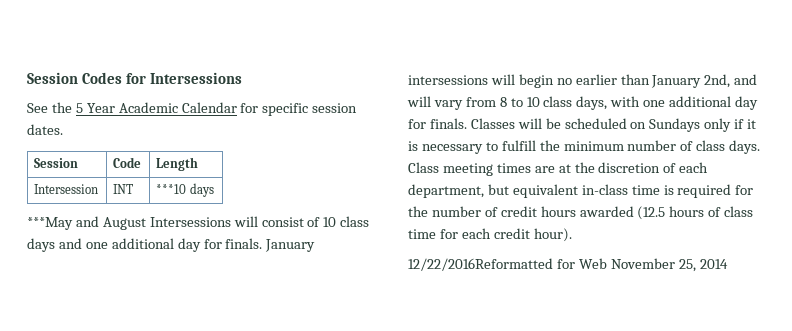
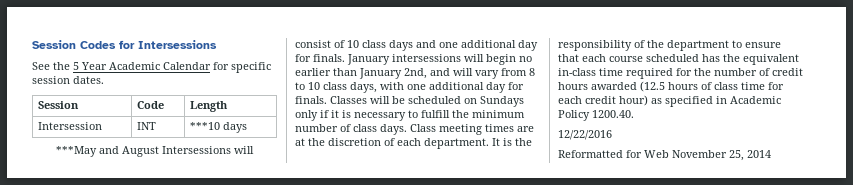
[408,184,509,198] department, but -> [424,138,532,149] [558,40,781,51] [558,54,740,62] department. It is the responsibility of the department to ensure that each course scheduled has the
[663,185,674,195] is -> (623, 72) none
[533,228,572,242] [408,258,553,271] hour). // 12/22/2016Reformatted -> [619,95,781,107] [558,110,634,121] [558,130,612,140] [558,150,623,158] hour) as specified in Academic Policy 1200.40. // 12/22/2016 // Reformatted

